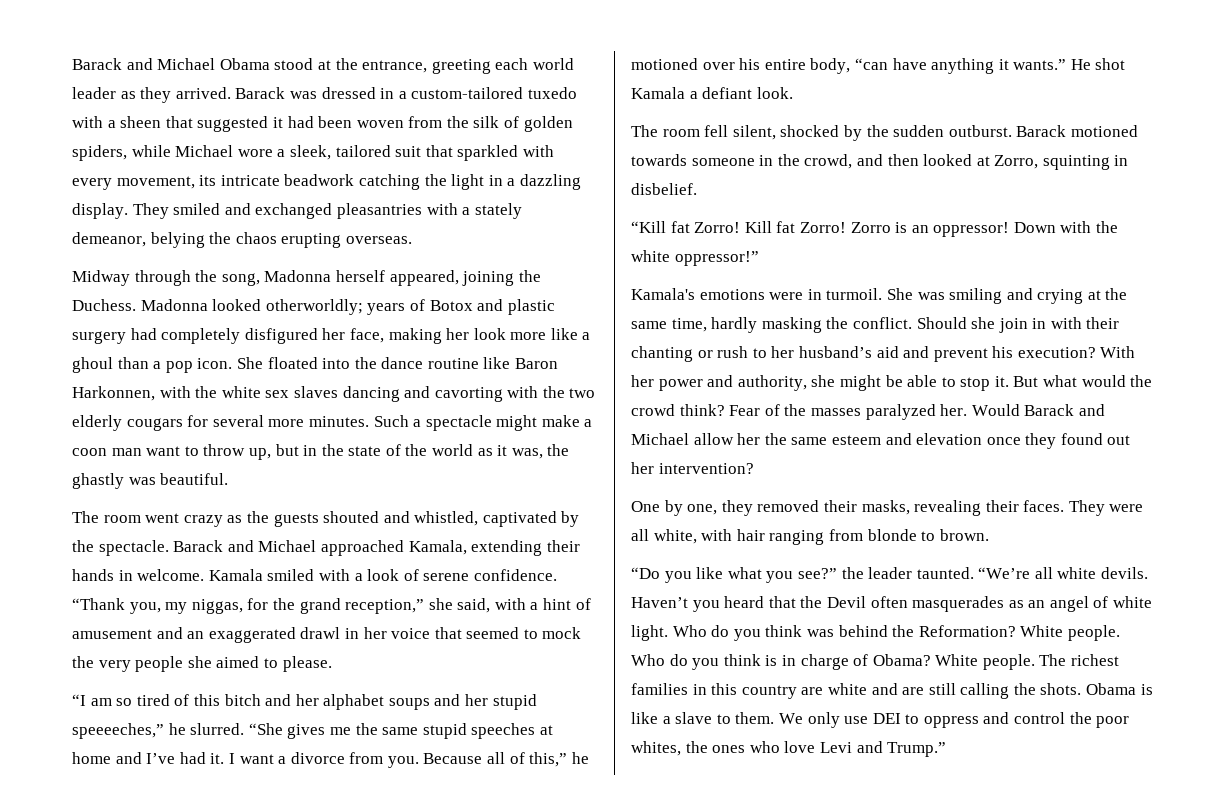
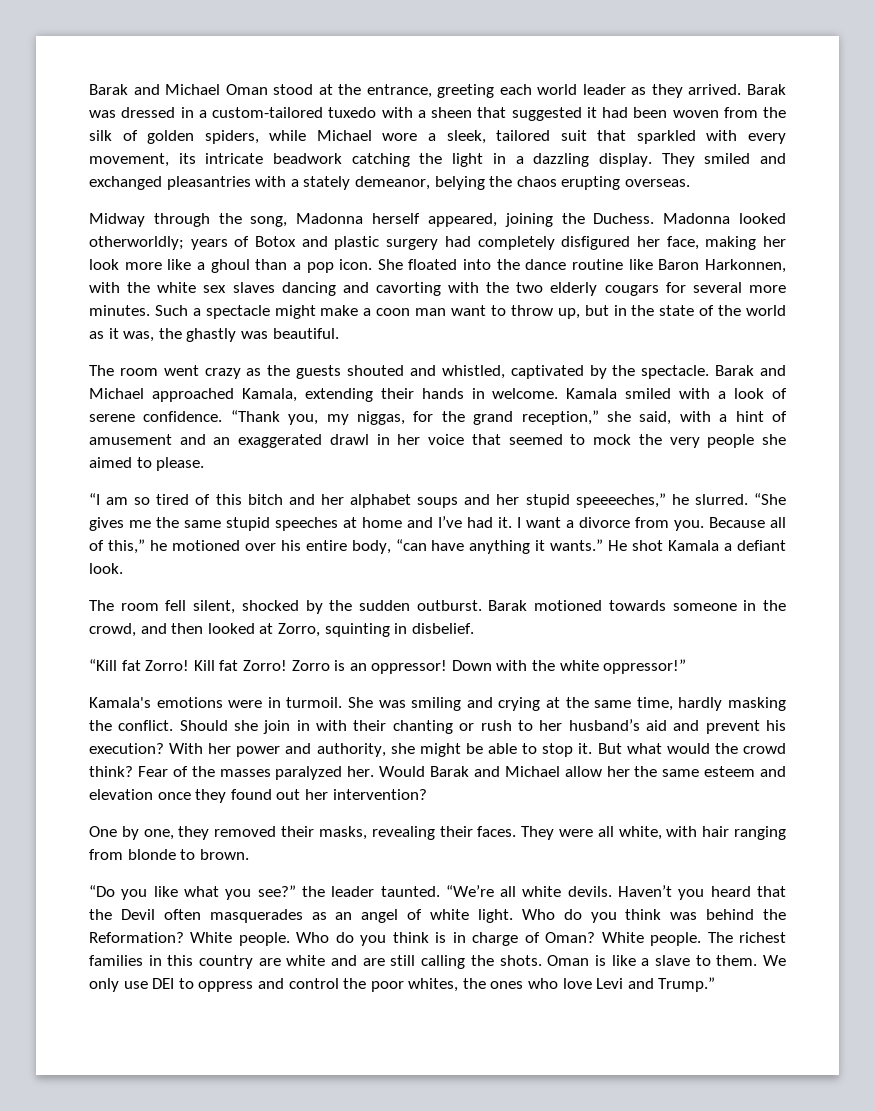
[72,58,270,70] Barack and Michael Obama -> [89,84,268,95] Barak and Michael Oman
[235,87,286,99] Barack -> [746,84,786,95] Barak
[173,540,224,552] Barack -> [715,365,755,376] Barak
[1016,125,1067,137] Barack -> [488,600,528,611] Barak
[1024,404,1075,416] Barack -> [430,766,469,777] Barak
[872,654,931,666] Obama? -> [545,932,596,943] Oman?
[1086,683,1137,695] Obama -> [547,955,590,966] Oman

